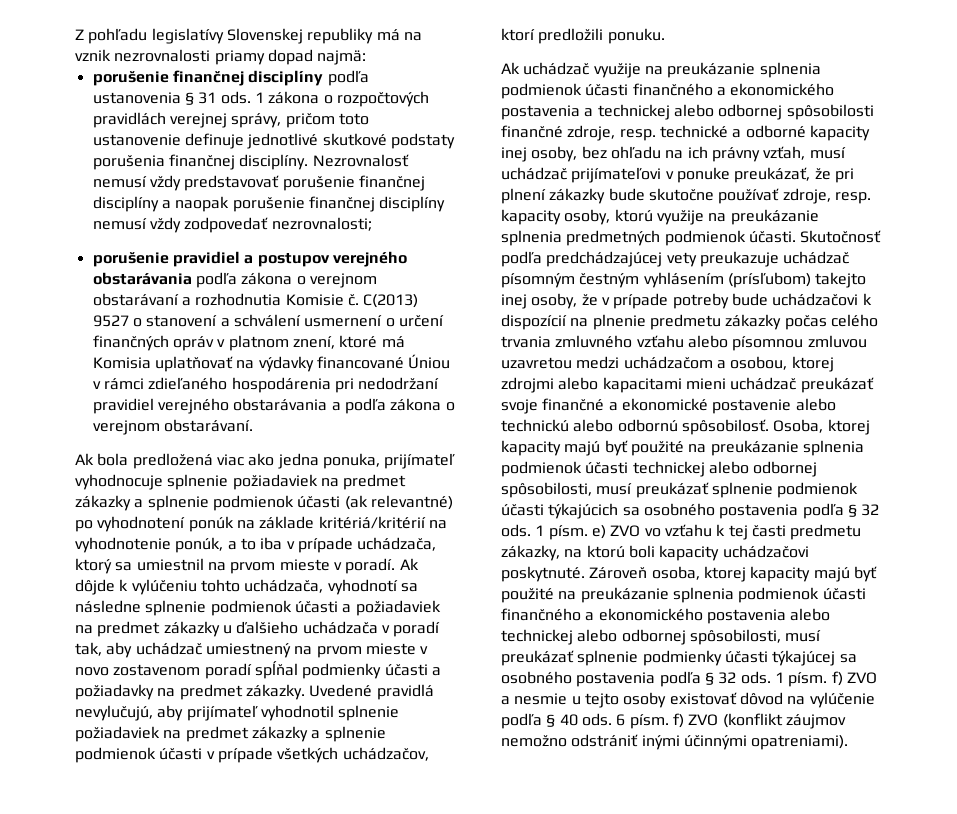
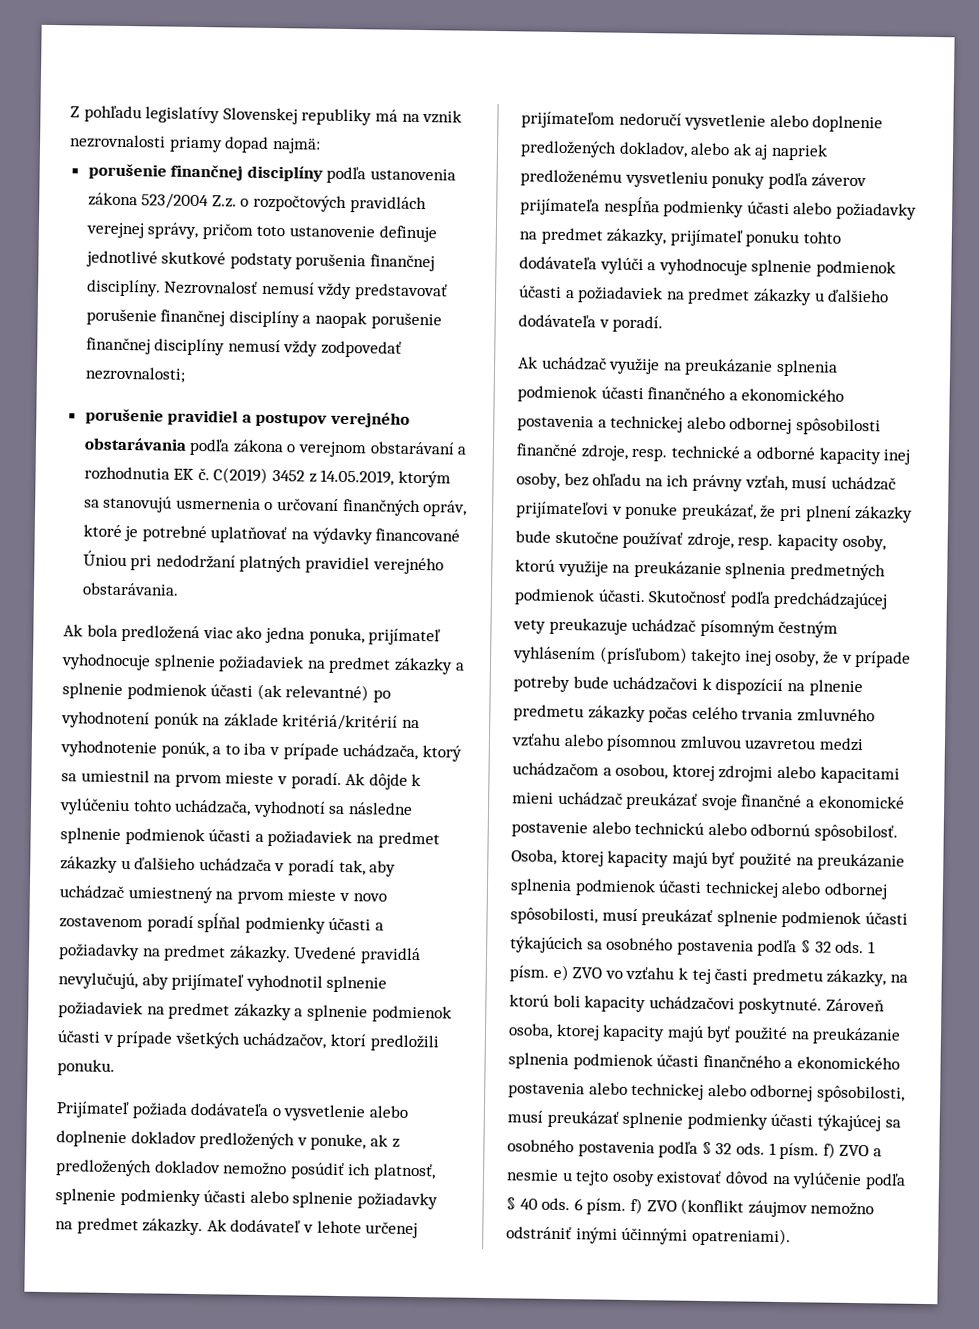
[184,91,320,105] § 31 ods. 1 zákona -> [87,192,237,210] zákona 523/2004 Z.z.
[285,294,419,308] [92,314,444,327] [92,335,405,351] [92,357,151,369] Komisie č. C(2013) 9527 o stanovení a schválení usmernení o určení finančných opráv v platnom znení, ktoré má Komisia -> [173,467,451,488] [83,495,468,517] [82,524,207,543] EK č. C(2019) 3452 z 14.05.2019, ktorým sa stanovujú usmernenia o určovaní finančných opráv, ktoré je potrebné
[92,377,331,393] v rámci zdieľaného hospodárenia -> (127, 558) none
(440, 383) none -> [239,555,303,573] platných
[233,398,455,414] [92,419,253,435] obstarávania a podľa zákona o verejnom obstarávaní. -> [81,582,179,596] obstarávania.
(665, 36) none -> [56,1101,408,1122] [56,1130,400,1151] [56,1159,436,1181] [55,1188,438,1210] [55,1217,419,1239] [521,111,884,133] [520,140,828,161] [520,169,868,190] [520,196,917,220] [519,227,841,248] [519,256,896,278] [519,285,890,306] [518,314,664,333] // Prijímateľ požiada dodávateľa o vysvetlenie alebo doplnenie dokladov predložených v ponuke, ak z predložených dokladov nemožno posúdiť ich platnosť, splnenie podmienky účasti alebo splnenie požiadavky na predmet zákazky. Ak dodávateľ v lehote určenej prijímateľom nedoručí vysvetlenie alebo doplnenie predložených dokladov, alebo ak aj napriek predloženému vysvetleniu ponuky podľa záverov prijímateľa nespĺňa podmienky účasti alebo požiadavky na predmet zákazky, prijímateľ ponuku tohto dodávateľa vylúči a vyhodnocuje splnenie podmienok účasti a požiadaviek na predmet zákazky u ďalšieho dodávateľa v poradí.

